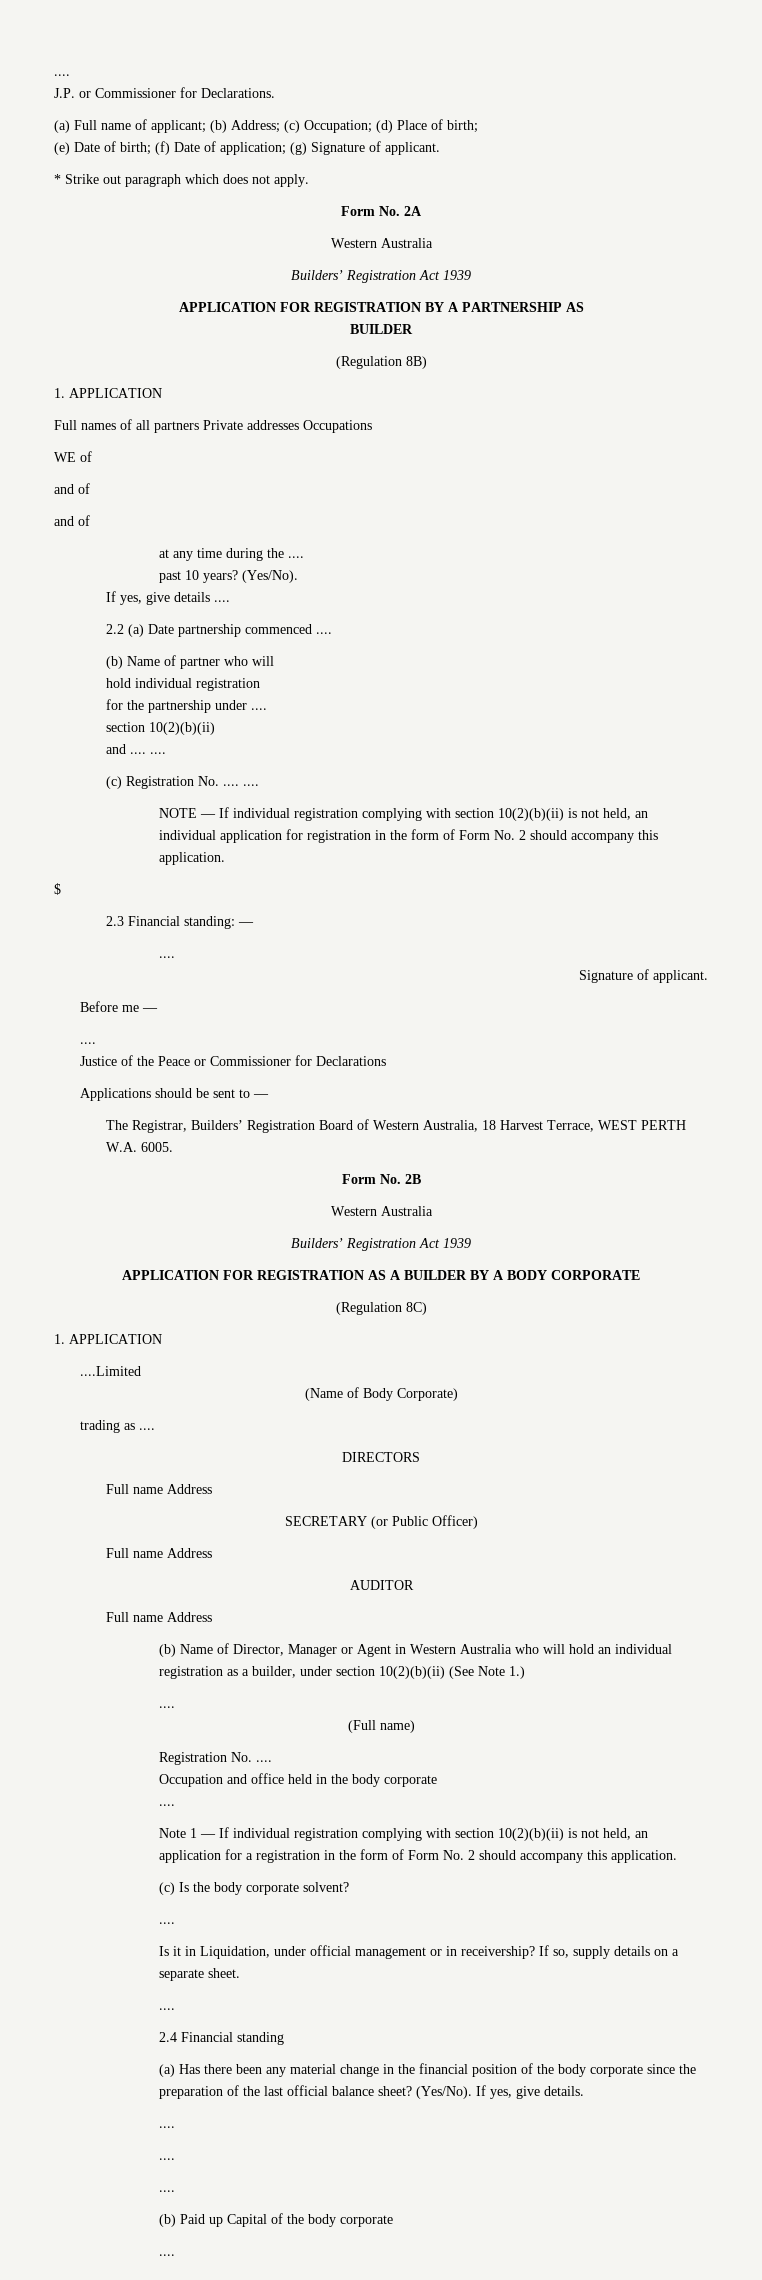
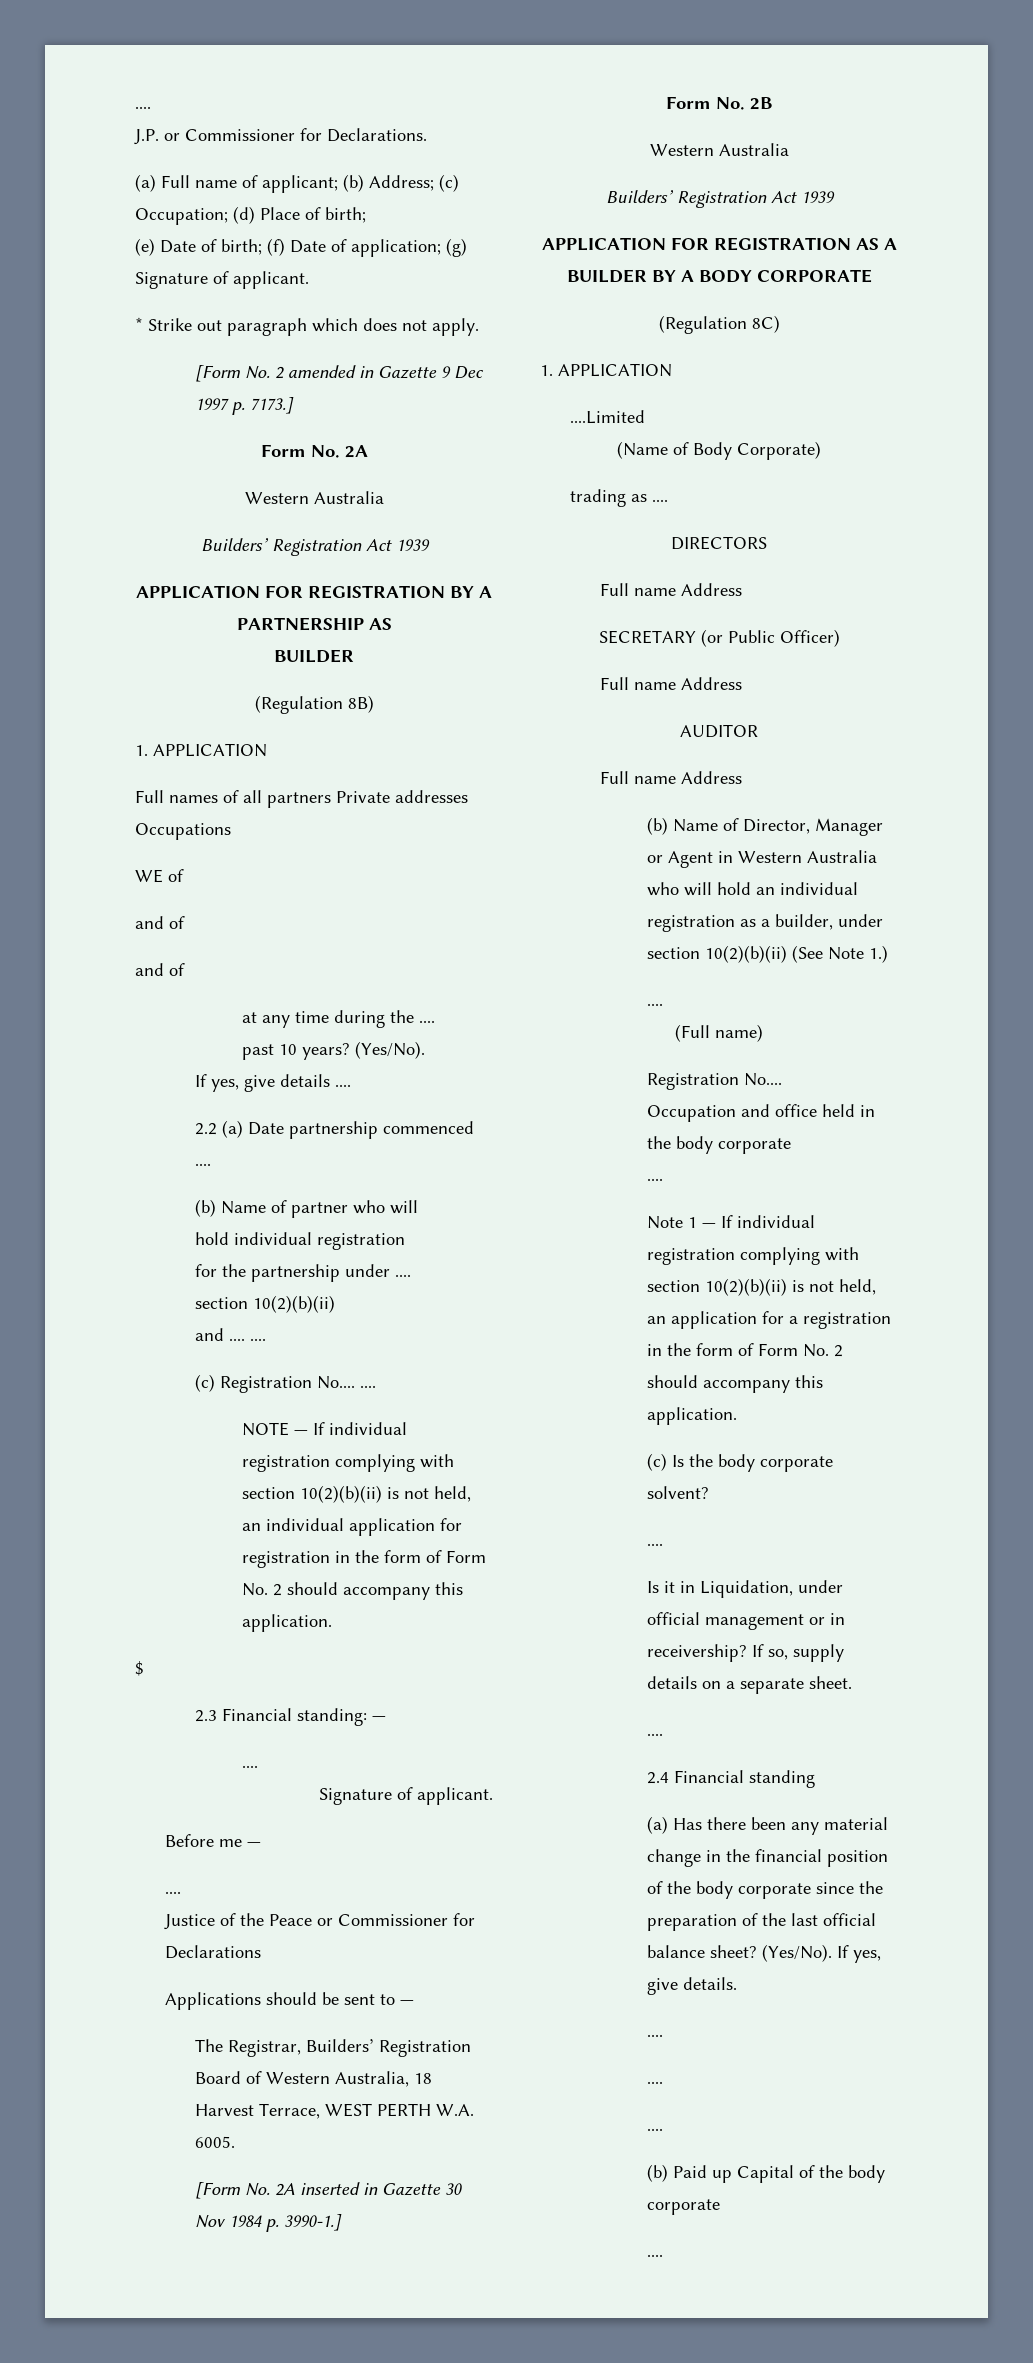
(309, 180) none -> [194,365,484,382] [194,397,294,415] // [Form No. 2 amended in Gazette 9 Dec 1997 p. 7173.]
[198,776,240,786] No. .... -> [316,1376,355,1389] No....
(174, 1147) none -> [194,2182,462,2199] [194,2214,342,2232] // [Form No. 2A inserted in Gazette 30 Nov 1984 p. 3990-1.]
[230,1752,272,1762] No. .... -> [744,1073,783,1086] No....

